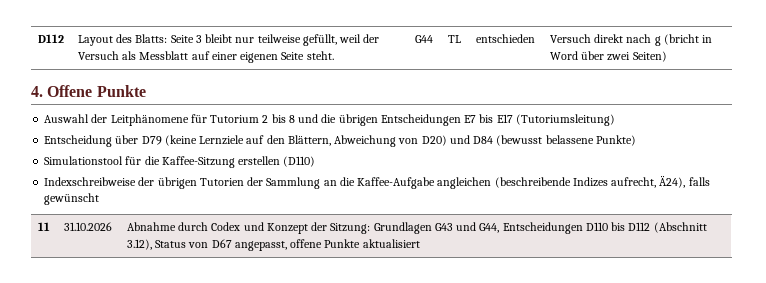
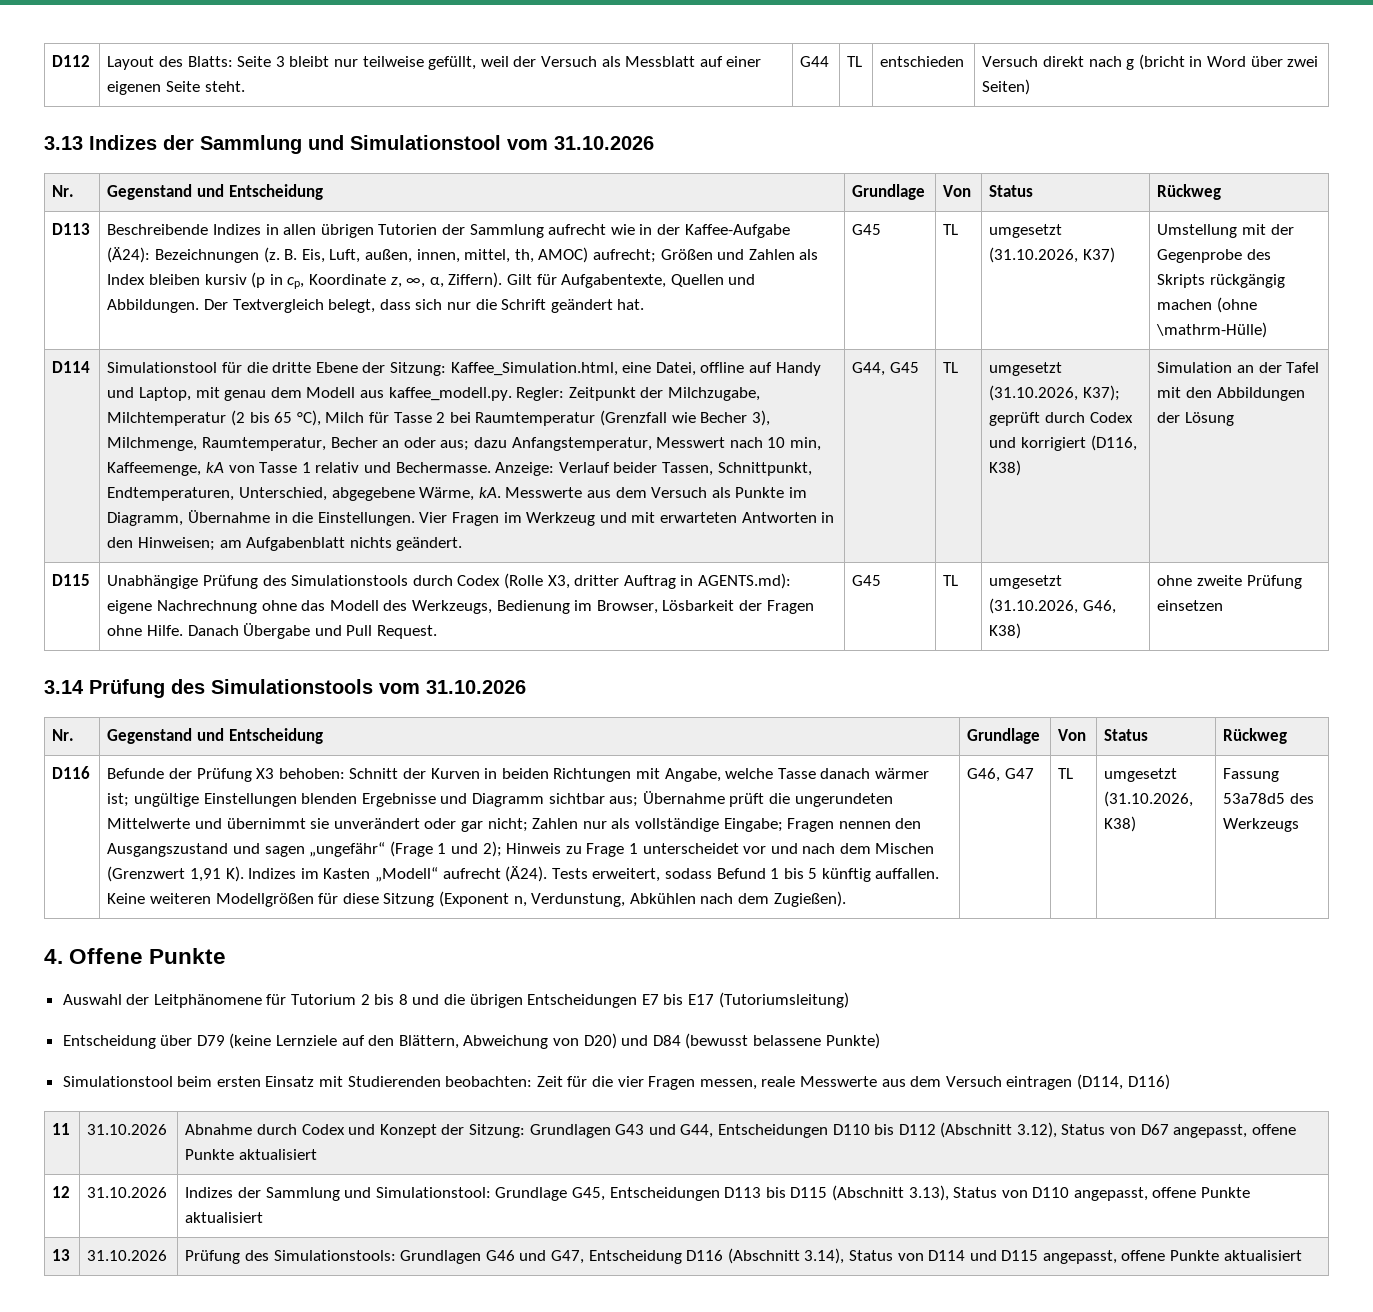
(667, 56) none -> [44,135,654,154] [52,185,75,197] [107,184,323,200] [852,184,926,200] [943,185,972,197] [989,185,1034,197] [1157,184,1222,200] [52,223,91,235] [107,224,790,238] [107,247,819,263] [107,272,756,289] [107,299,645,313] [852,224,882,235] [943,224,959,235] [989,224,1063,238] [989,247,1116,263] [1157,224,1294,238] [1157,249,1272,263] [1157,274,1286,288] [1157,297,1258,313] [1156,322,1268,338] [52,361,91,373] [107,362,821,376] [107,387,760,401] [107,410,770,426] [107,437,821,451] [107,462,812,476] [107,487,807,501] [107,510,835,526] [107,537,463,551] [852,362,920,376] [943,362,959,373] [989,362,1063,376] [989,385,1121,401] [989,412,1133,426] [989,435,1137,451] [989,460,1022,476] [1157,362,1320,373] [1157,387,1305,401] [1157,412,1235,426] [52,574,91,586] [107,573,791,589] [107,600,814,614] [107,623,437,639] [852,575,882,586] [943,575,959,586] [989,575,1063,589] [989,598,1117,614] [989,623,1022,639] [1157,575,1302,589] [1157,600,1224,611] [44,679,526,698] [52,729,75,741] [107,728,323,744] [967,728,1041,744] [1058,729,1087,741] [1104,729,1149,741] [1223,728,1288,744] [52,766,91,779] [107,768,929,782] [107,791,893,807] [107,818,922,832] [107,841,935,857] [107,866,940,882] [107,891,846,907] [967,768,1035,782] [1058,768,1074,779] [1104,768,1178,782] [1104,791,1194,807] [1104,816,1137,832] [1223,768,1280,782] [1223,793,1315,804] [1223,818,1300,832] // 3.13 Indizes der Sammlung und Simulationstool vom 31.10.2026 // Nr. | Gegenstand und Entscheidung | Grundlage | Von | Status | Rückweg // D113 | Beschreibende Indizes in allen übrigen Tutorien der Sammlung aufrecht wie in der Kaffee-Aufgabe (Ä24): Bezeichnungen (z. B. Eis, Luft, außen, innen, mittel, th, AMOC) aufrecht; Größen und Zahlen als Index bleiben kursiv (p in cp, Koordinate z, ∞, α, Ziffern). Gilt für Aufgabentexte, Quellen und Abbildungen. Der Textvergleich belegt, dass sich nur die Schrift geändert hat. | G45 | TL | umgesetzt (31.10.2026, K37) | Umstellung mit der Gegenprobe des Skripts rückgängig machen (ohne \mathrm-Hülle) // D114 | Simulationstool für die dritte Ebene der Sitzung: Kaffee_Simulation.html, eine Datei, offline auf Handy und Laptop, mit genau dem Modell aus kaffee_modell.py. Regler: Zeitpunkt der Milchzugabe, Milchtemperatur (2 bis 65 °C), Milch für Tasse 2 bei Raumtemperatur (Grenzfall wie Becher 3), Milchmenge, Raumtemperatur, Becher an oder aus; dazu Anfangstemperatur, Messwert nach 10 min, Kaffeemenge, kA von Tasse 1 relativ und Bechermasse. Anzeige: Verlauf beider Tassen, Schnittpunkt, Endtemperaturen, Unterschied, abgegebene Wärme, kA. Messwerte aus dem Versuch als Punkte im Diagramm, Übernahme in die Einstellungen. Vier Fragen im Werkzeug und mit erwarteten Antworten in den Hinweisen; am Aufgabenblatt nichts geändert. | G44, G45 | TL | umgesetzt (31.10.2026, K37); geprüft durch Codex und korrigiert (D116, K38) | Simulation an der Tafel mit den Abbildungen der Lösung // D115 | Unabhängige Prüfung des Simulationstools durch Codex (Rolle X3, dritter Auftrag in AGENTS.md): eigene Nachrechnung ohne das Modell des Werkzeugs, Bedienung im Browser, Lösbarkeit der Fragen ohne Hilfe. Danach Übergabe und Pull Request. | G45 | TL | umgesetzt (31.10.2026, G46, K38) | ohne zweite Prüfung einsetzen // 3.14 Prüfung des Simulationstools vom 31.10.2026 // Nr. | Gegenstand und Entscheidung | Grundlage | Von | Status | Rückweg // D116 | Befunde der Prüfung X3 behoben: Schnitt der Kurven in beiden Richtungen mit Angabe, welche Tasse danach wärmer ist; ungültige Einstellungen blenden Ergebnisse und Diagramm sichtbar aus; Übernahme prüft die ungerundeten Mittelwerte und übernimmt sie unverändert oder gar nicht; Zahlen nur als vollständige Eingabe; Fragen nennen den Ausgangszustand und sagen „ungefähr“ (Frage 1 und 2); Hinweis zu Frage 1 unterscheidet vor und nach dem Mischen (Grenzwert 1,91 K). Indizes im Kasten „Modell“ aufrecht (Ä24). Tests erweitert, sodass Befund 1 bis 5 künftig auffallen. Keine weiteren Modellgrößen für diese Sitzung (Exponent n, Verdunstung, Abkühlen nach dem Zugießen). | G46, G47 | TL | umgesetzt (31.10.2026, K38) | Fassung 53a78d5 des Werkzeugs
[125,156,316,168] [44,175,710,189] [44,193,100,205] für die Kaffee-Sitzung erstellen (D110) // Indexschreibweise der übrigen Tutorien der Sammlung an die Kaffee-Aufgabe angleichen (beschreibende Indizes aufrecht, Ä24), falls gewünscht -> [177,1074,1170,1090] beim ersten Einsatz mit Studierenden beobachten: Zeit für die vier Fragen messen, reale Messwerte aus dem Versuch eintragen (D114, D116)
(420, 243) none -> [52,1186,71,1198] [87,1187,168,1198] [185,1185,1251,1201] [185,1212,264,1223] [52,1249,71,1261] [87,1250,168,1261] [185,1248,1302,1264] // 12 | 31.10.2026 | Indizes der Sammlung und Simulationstool: Grundlage G45, Entscheidungen D113 bis D115 (Abschnitt 3.13), Status von D110 angepasst, offene Punkte aktualisiert // 13 | 31.10.2026 | Prüfung des Simulationstools: Grundlagen G46 und G47, Entscheidung D116 (Abschnitt 3.14), Status von D114 und D115 angepasst, offene Punkte aktualisiert

